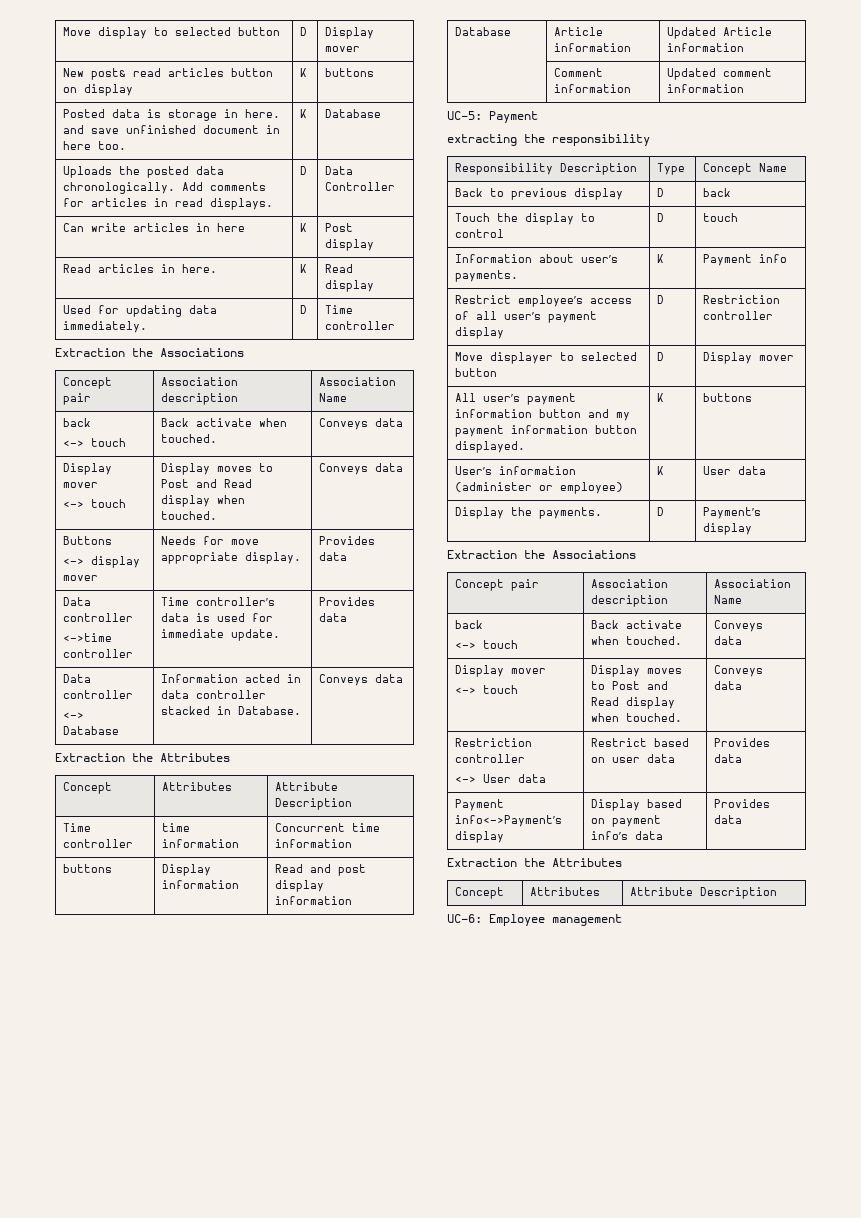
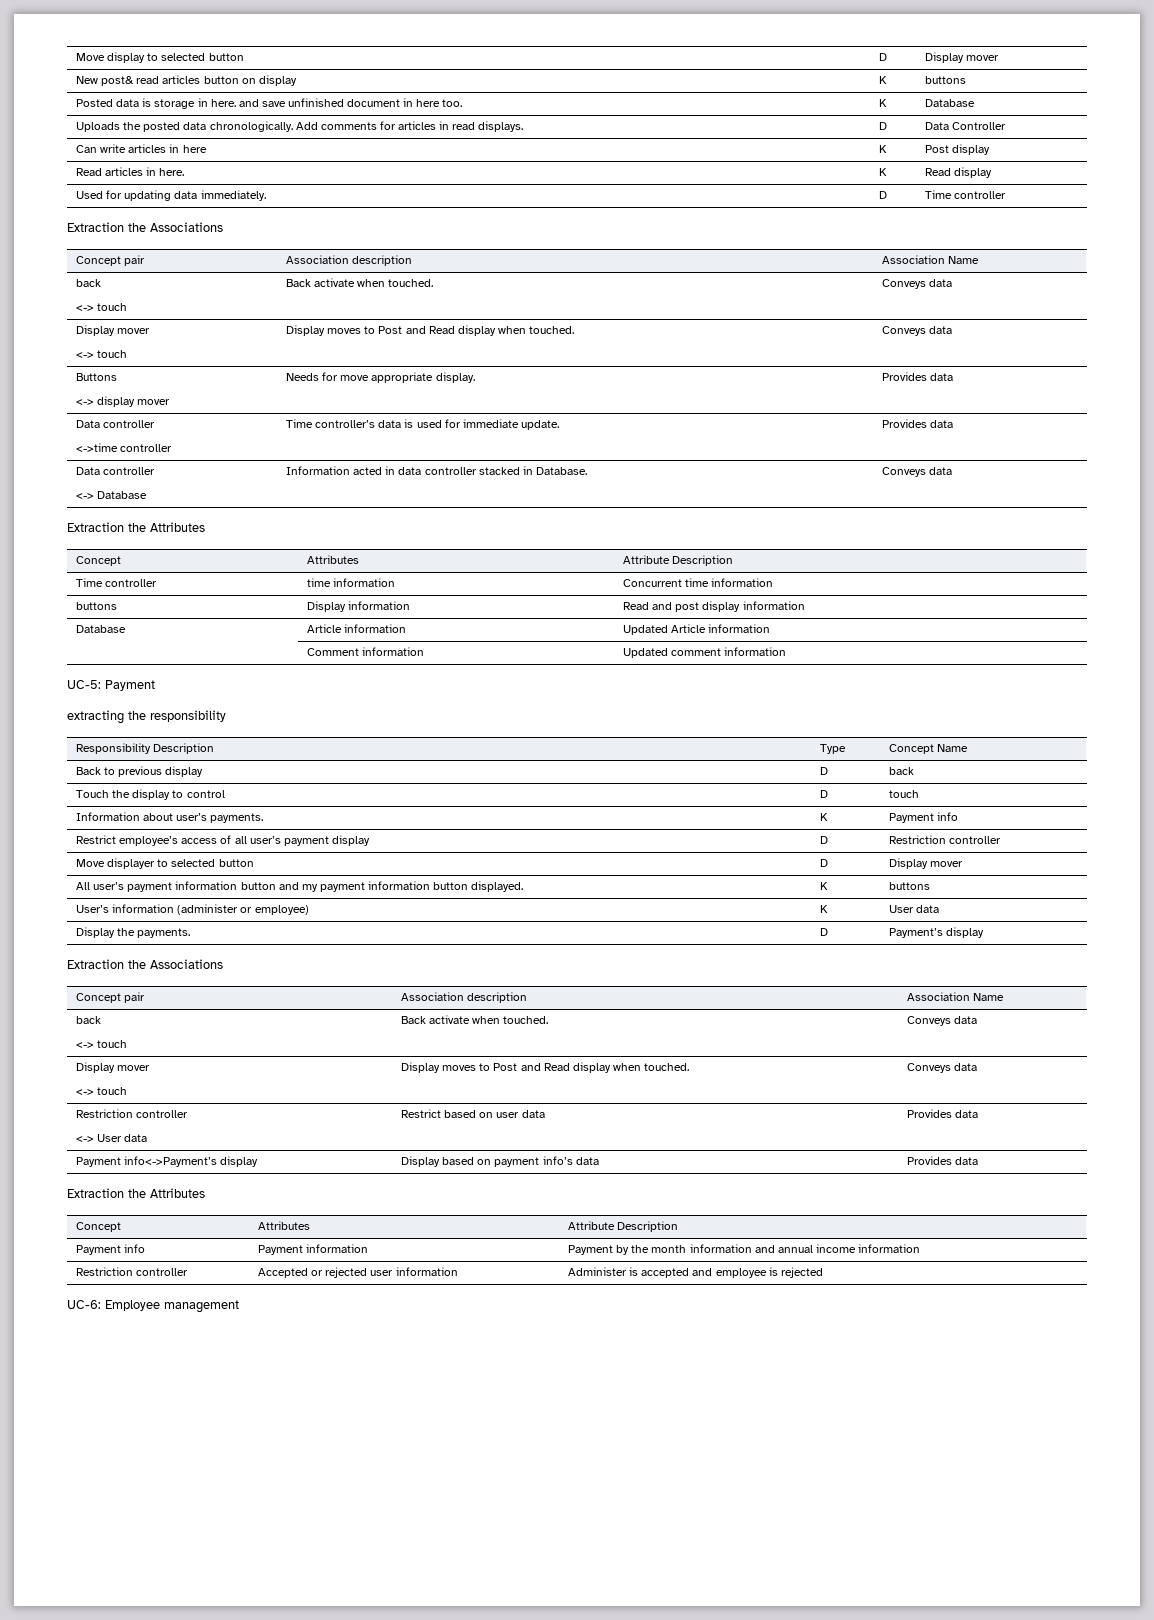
(778, 893) none -> [76,1244,146,1255] [258,1244,369,1255] [568,1244,920,1255] [76,1267,189,1276] [258,1267,458,1278] [568,1267,823,1278] // Payment info | Payment information | Payment by the month information and annual income information // Restriction controller | Accepted or rejected user information | Administer is accepted and employee is rejected

